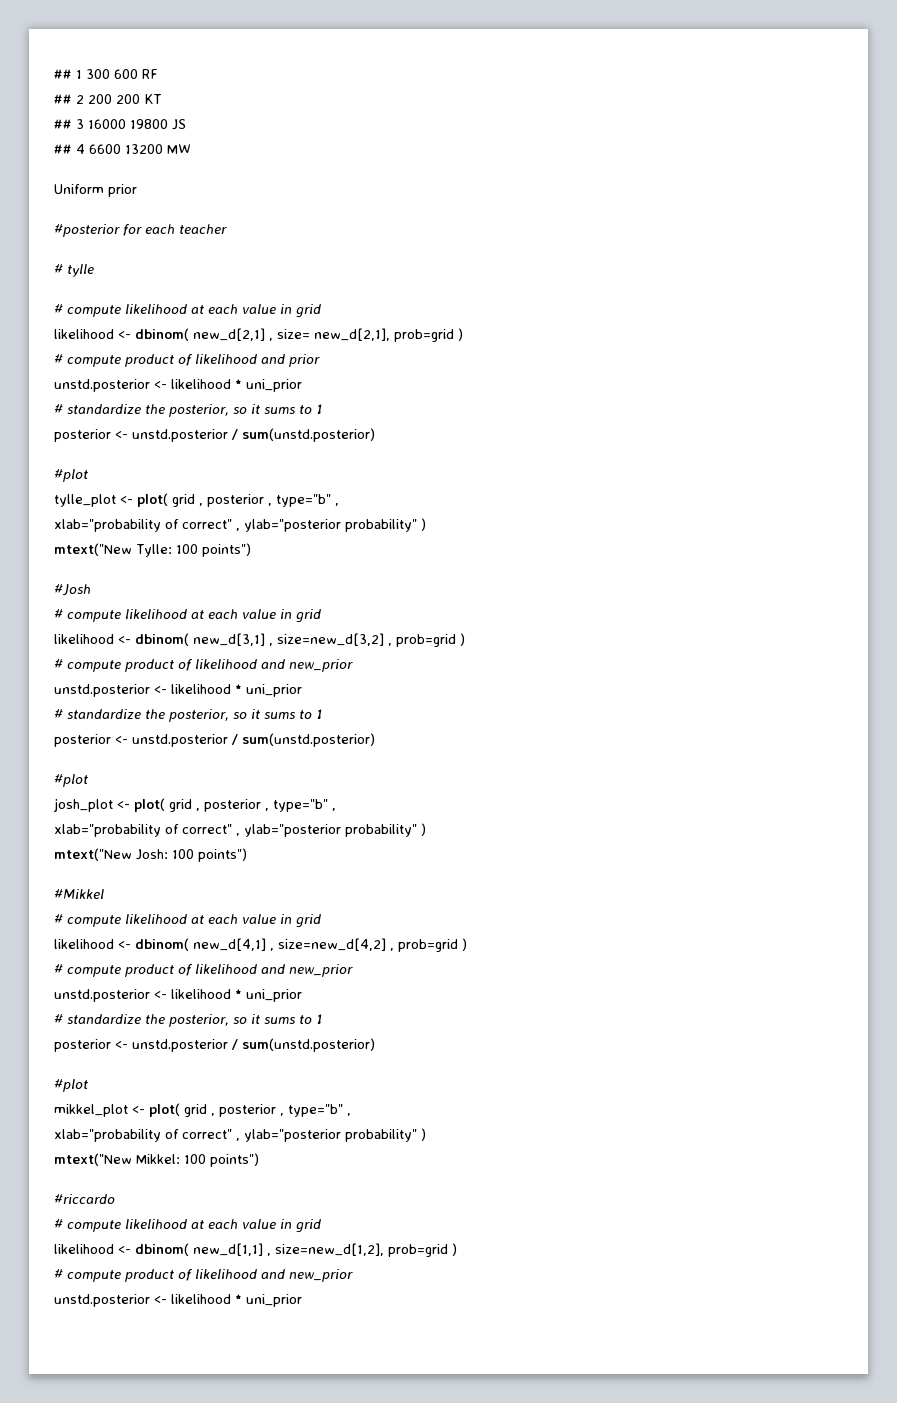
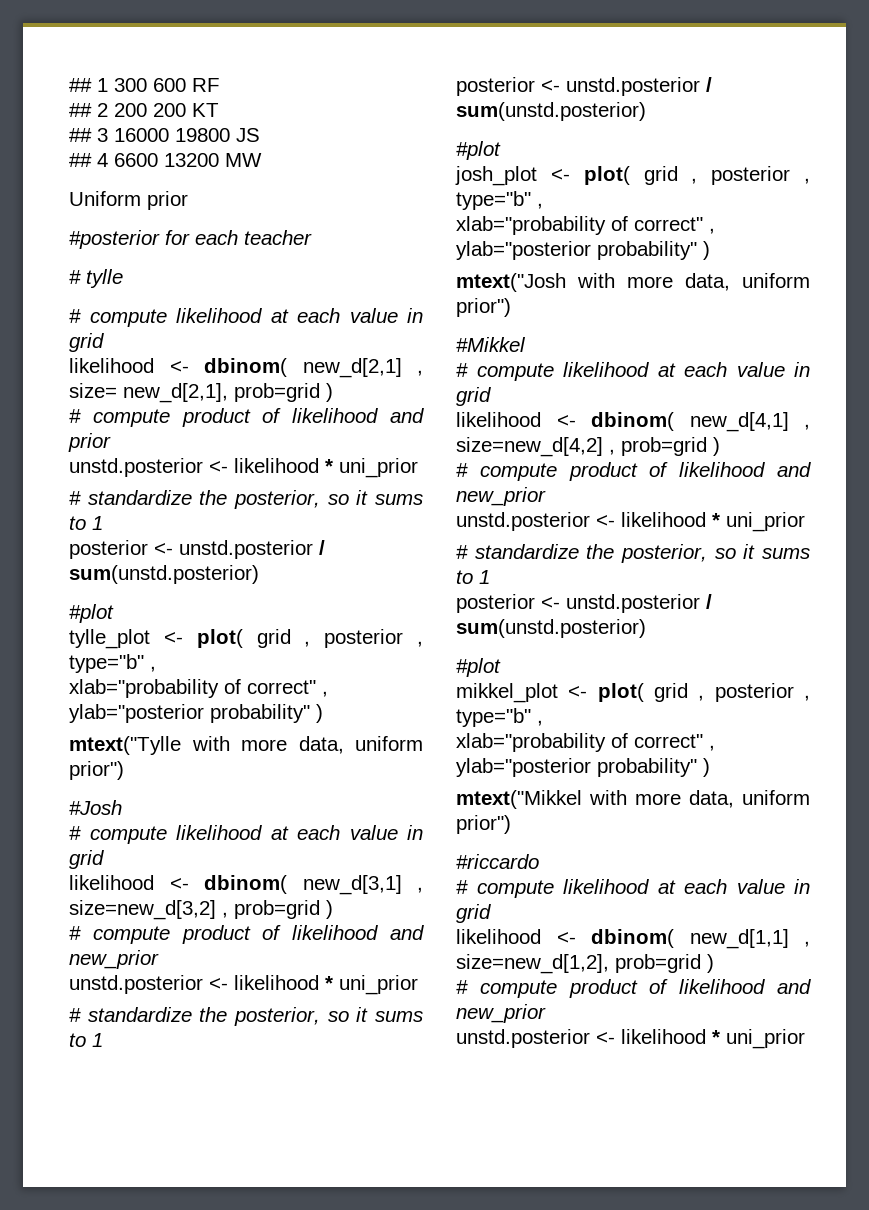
[54,543,251,557] mtext("New Tylle: 100 points") -> [69,736,423,755] [69,761,124,780] mtext("Tylle with more data, uniform prior")
[54,848,247,862] mtext("New Josh: 100 points") -> [456,273,810,292] [456,298,511,317] mtext("Josh with more data, uniform prior")
[54,1153,259,1167] mtext("New Mikkel: 100 points") -> [456,790,810,809] [456,815,511,834] mtext("Mikkel with more data, uniform prior")

